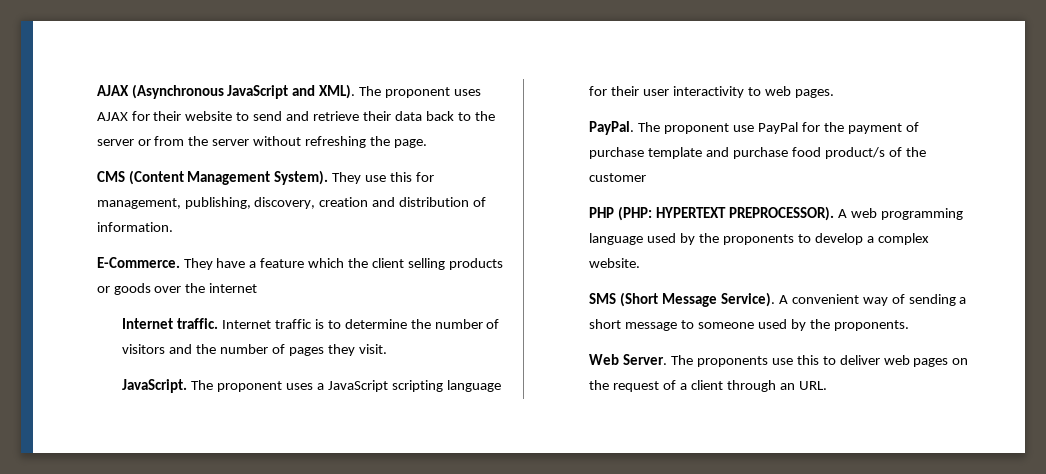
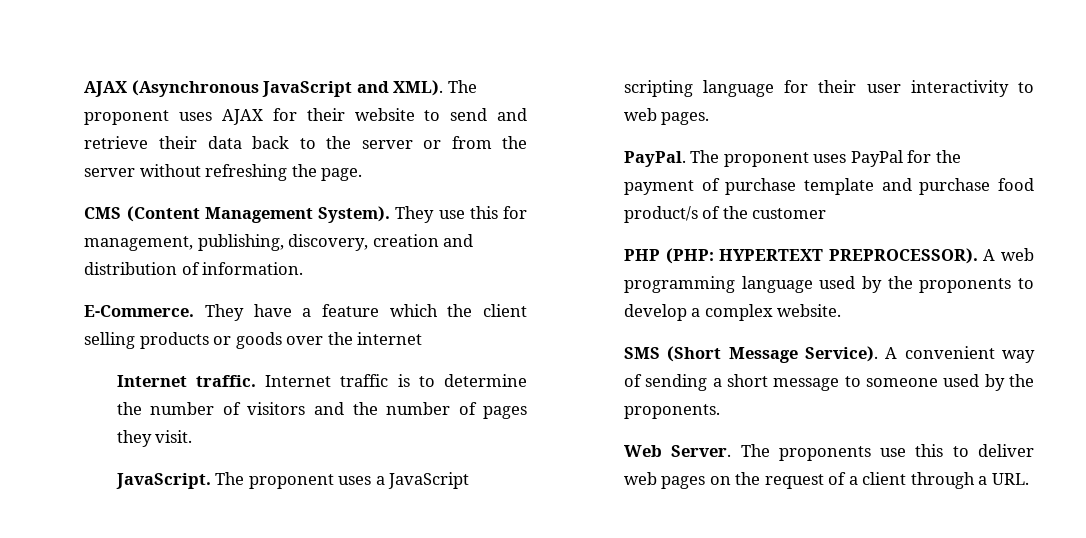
[732,125,754,132] use -> [813,154,847,163] uses
[779,383,795,390] an -> [978,476,988,485] a

